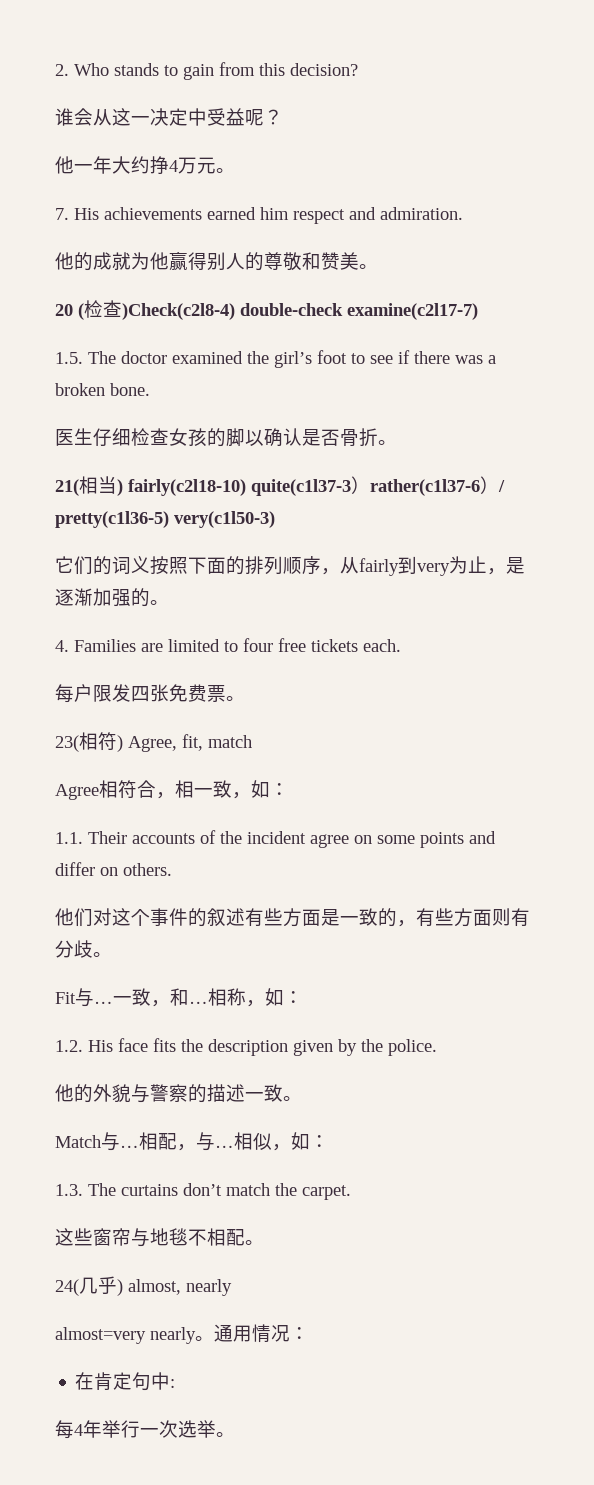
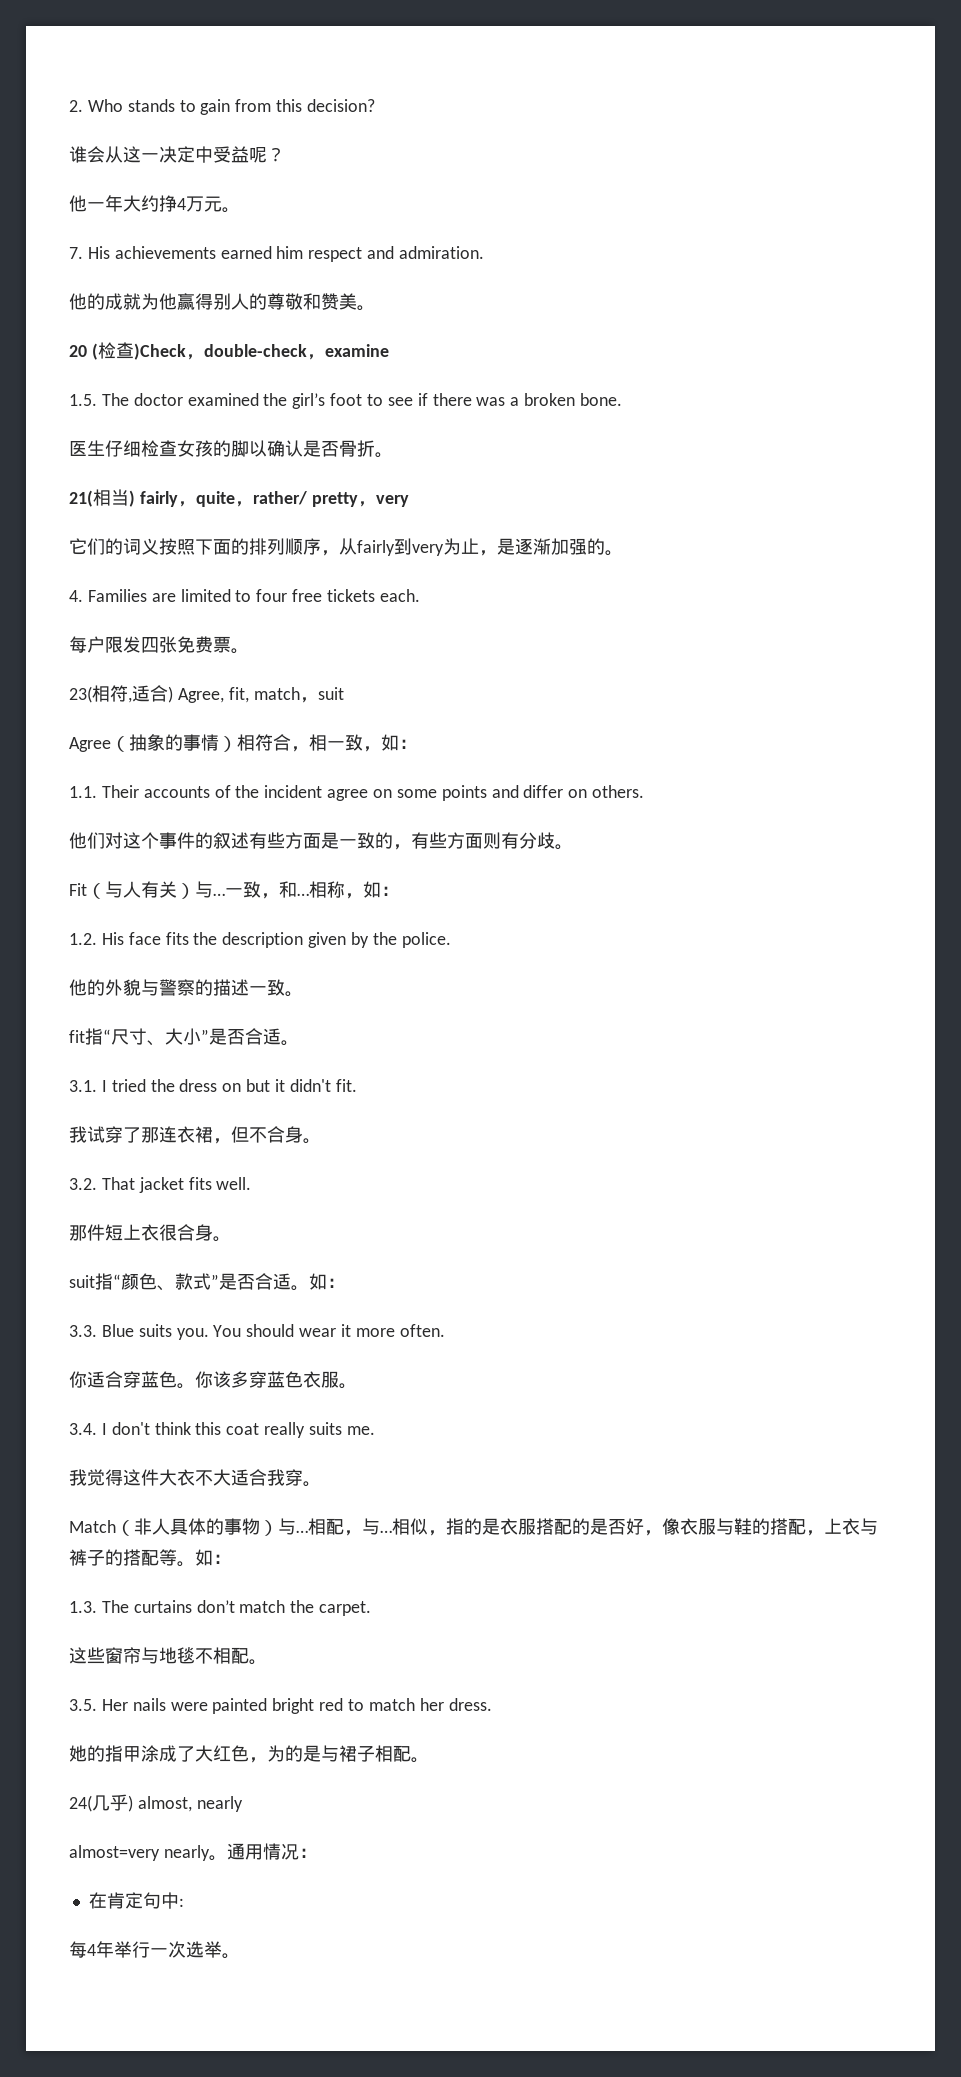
[122,303,478,320] )Check(c2l8-4) double-check examine(c2l17-7) -> [133,343,389,360] )Check，double-check，examine
[128,476,505,496] [55,511,275,528] fairly(c2l18-10) quite(c1l37-3）rather(c1l37-6）/ pretty(c1l36-5) very(c1l50-3) -> [139,491,409,507] fairly，quite，rather/ pretty，very
(117, 741) none -> [128,685,168,703] ,适合
(252, 741) none -> [299,687,344,703] ，suit
(99, 792) none -> [111,734,237,752] （抽象的事情）
(76, 998) none -> [87,881,195,899] （与人有关）
[55,1135,101,1148] Match -> [69,1028,299,1046] [69,1079,357,1092] [69,1126,321,1144] [69,1177,252,1193] [69,1224,231,1242] [69,1273,345,1291] [69,1324,445,1340] [69,1371,357,1389] [69,1422,375,1438] [69,1469,321,1487] [69,1518,278,1536] fit指“尺寸、大小”是否合适。 // 3.1. I tried the dress on but it didn't fit. // 我试穿了那连衣裙，但不合身。 // 3.2. That jacket fits well. // 那件短上衣很合身。 // suit指“颜色、款式”是否合适。如： // 3.3. Blue suits you. You should wear it more often. // 你适合穿蓝色。你该多穿蓝色衣服。 // 3.4. I don't think this coat really suits me. // 我觉得这件大衣不大适合我穿。 // Match（非人具体的事物）
(291, 1147) none -> [446,1518,878,1536] [69,1549,195,1567] 指的是衣服搭配的是否好，像衣服与鞋的搭配，上衣与裤子的搭配等。
(264, 1242) none -> [69,1698,492,1714] [69,1745,429,1763] // 3.5. Her nails were painted bright red to match her dress. // 她的指甲涂成了大红色，为的是与裙子相配。

